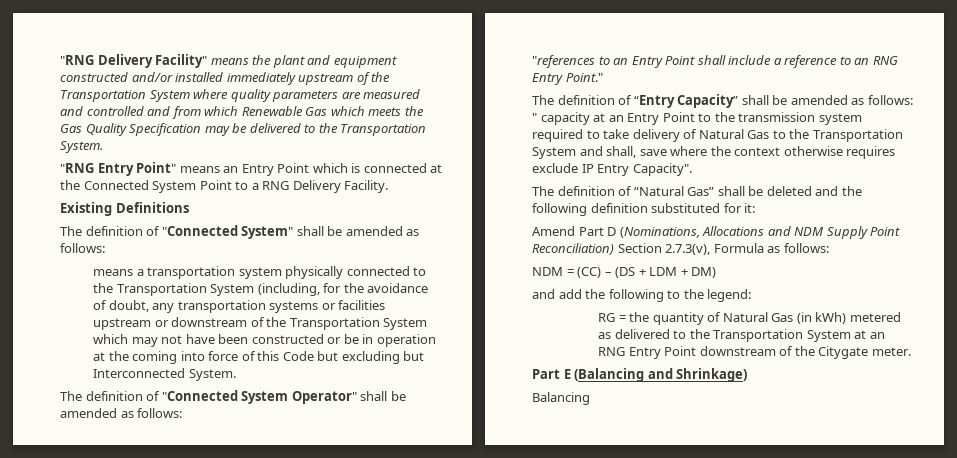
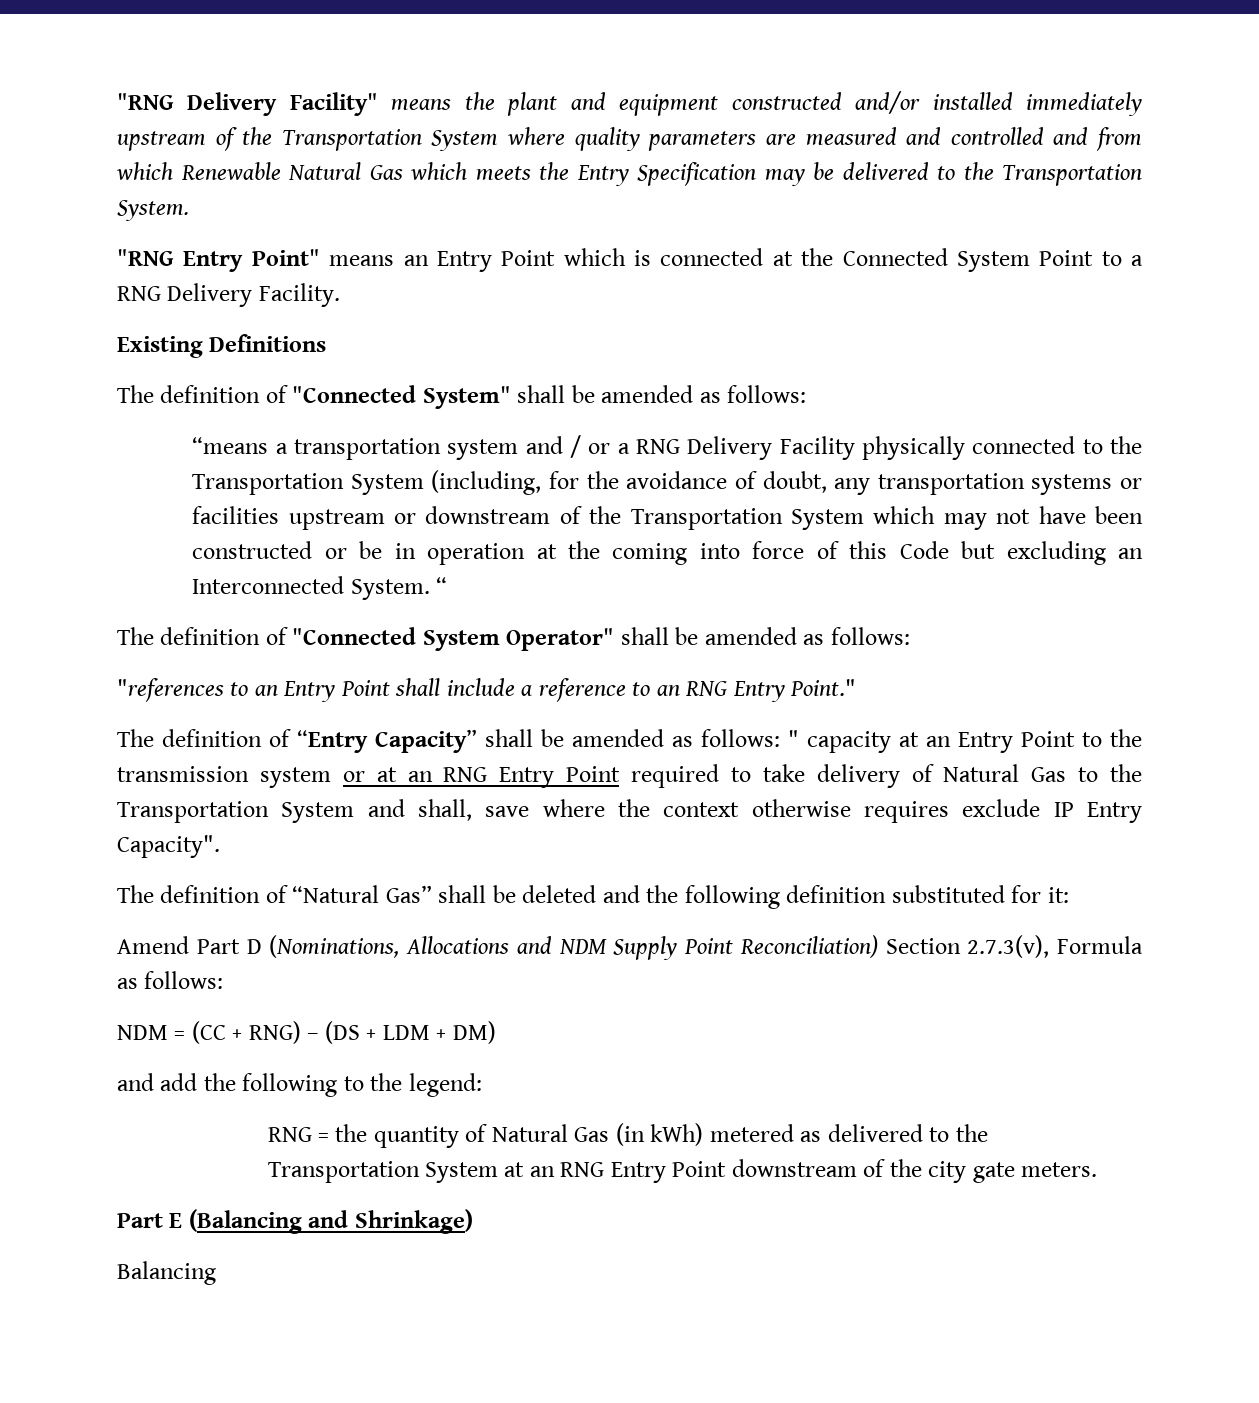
(303, 111) none -> [288,162,361,180] Natural
[60,123,127,136] Gas Quality -> [576,165,629,186] Entry
[93,269,134,276] means -> [192,437,269,454] “means
(282, 273) none -> [525,435,855,460] and / or a RNG Delivery Facility
[403,351,425,361] but -> [1117,548,1143,559] an
(236, 375) none -> [436,577,448,594] “
(862, 119) none -> [342,766,621,788] or at an RNG Entry Point
[577,267,602,278] (CC) -> [191,1021,301,1044] (CC + RNG)
[598,313,616,322] RG -> [267,1127,312,1142] RNG
[818,346,911,359] Citygate meter. -> [928,1161,1098,1183] city gate meters.

